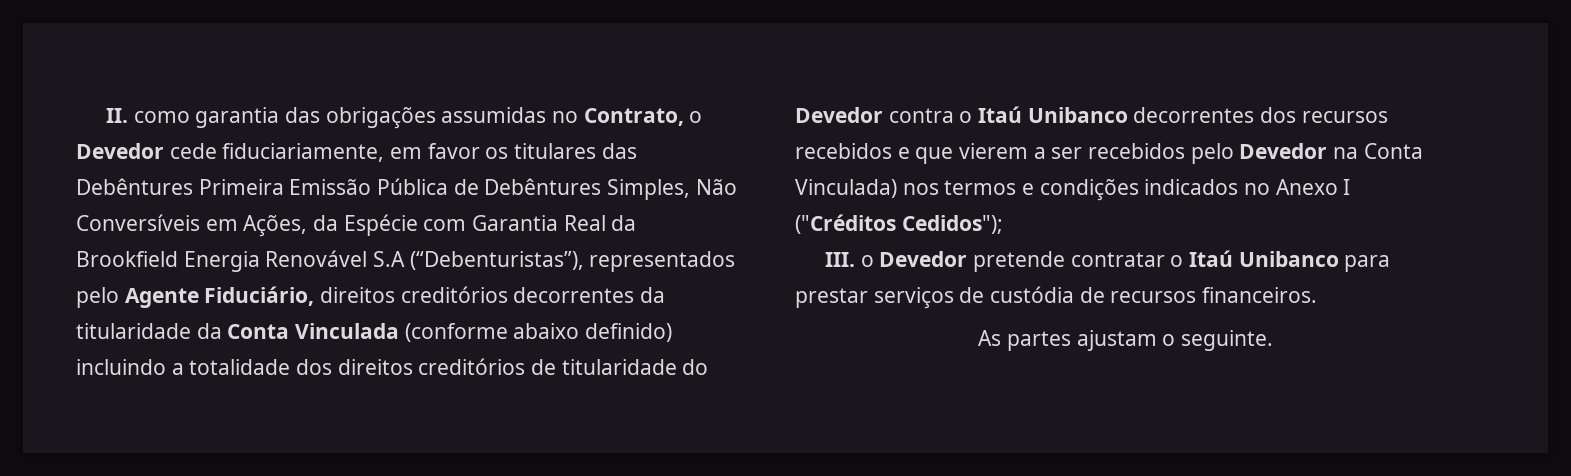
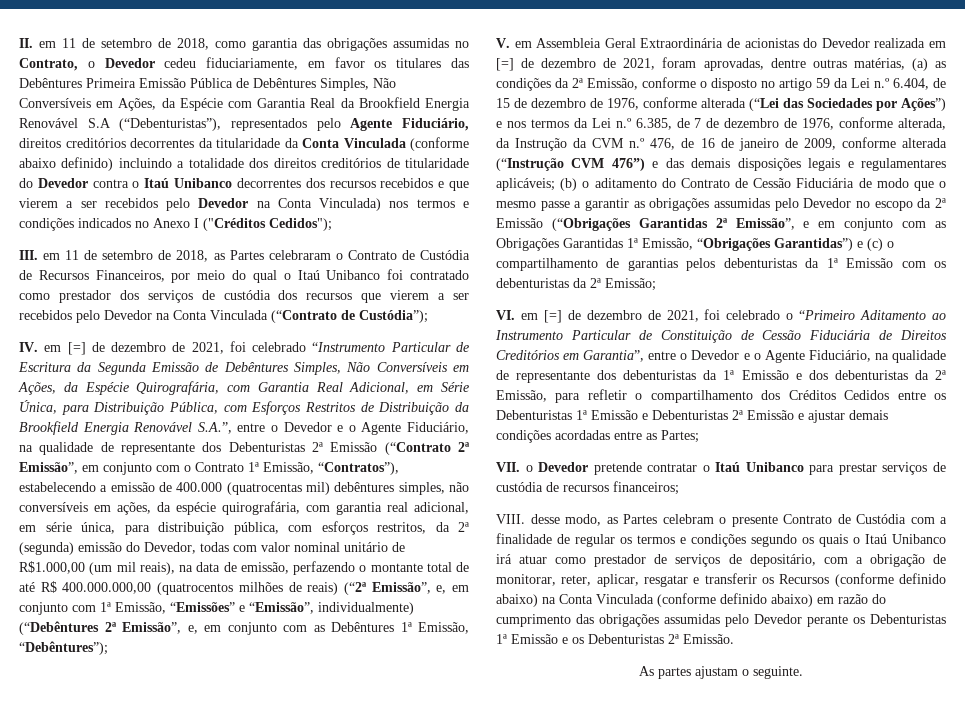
(129, 115) none -> [39,38,209,50] em 11 de setembro de 2018,
[169,143,217,159] cede -> [164,58,197,68] cedeu
(856, 259) none -> [43,250,470,262] [19,269,469,283] [19,290,470,303] [19,310,428,323] [19,341,469,355] [18,362,469,375] [18,381,469,395] [19,400,469,415] [19,421,470,435] [19,442,470,455] [19,462,399,475] [19,482,469,495] [19,501,469,515] [19,521,469,535] [19,542,405,555] [19,561,469,575] [19,581,469,595] [19,602,414,615] [19,621,469,635] [19,641,108,655] [496,38,947,48] [496,57,946,71] [496,77,946,91] [496,97,946,111] [496,117,946,130] [496,137,947,151] [496,158,947,171] [496,178,946,191] [496,198,947,211] [496,218,947,231] [496,238,894,251] [496,258,947,271] [496,278,656,291] [496,309,946,323] [495,330,947,343] [496,350,946,363] [496,370,946,383] [496,389,947,403] [496,410,888,423] [496,430,699,443] [496,462,520,472] em 11 de setembro de 2018, as Partes celebraram o Contrato de Custódia de Recursos Financeiros, por meio do qual o Itaú Unibanco foi contratado como prestador dos serviços de custódia dos recursos que vierem a ser recebidos pelo Devedor na Conta Vinculada (“Contrato de Custódia”); // IV. em [=] de dezembro de 2021, foi celebrado “Instrumento Particular de Escritura da Segunda Emissão de Debêntures Simples, Não Conversíveis em Ações, da Espécie Quirografária, com Garantia Real Adicional, em Série Única, para Distribuição Pública, com Esforços Restritos de Distribuição da Brookfield Energia Renovável S.A.”, entre o Devedor e o Agente Fiduciário, na qualidade de representante dos Debenturistas 2ª Emissão (“Contrato 2ª Emissão”, em conjunto com o Contrato 1ª Emissão, “Contratos”), estabelecendo a emissão de 400.000 (quatrocentas mil) debêntures simples, não conversíveis em ações, da espécie quirografária, com garantia real adicional, em série única, para distribuição pública, com esforços restritos, da 2ª (segunda) emissão do Devedor, todas com valor nominal unitário de R$1.000,00 (um mil reais), na data de emissão, perfazendo o montante total de até R$ 400.000.000,00 (quatrocentos milhões de reais) (“2ª Emissão”, e, em conjunto com 1ª Emissão, “Emissões” e “Emissão”, individualmente) (“Debêntures 2ª Emissão”, e, em conjunto com as Debêntures 1ª Emissão, “Debêntures”); // V. em Assembleia Geral Extraordinária de acionistas do Devedor realizada em [=] de dezembro de 2021, foram aprovadas, dentre outras matérias, (a) as condições da 2ª Emissão, conforme o disposto no artigo 59 da Lei n.º 6.404, de 15 de dezembro de 1976, conforme alterada (“Lei das Sociedades por Ações”) e nos termos da Lei n.º 6.385, de 7 de dezembro de 1976, conforme alterada, da Instrução da CVM n.º 476, de 16 de janeiro de 2009, conforme alterada (“Instrução CVM 476”) e das demais disposições legais e regulamentares aplicáveis; (b) o aditamento do Contrato de Cessão Fiduciária de modo que o mesmo passe a garantir as obrigações assumidas pelo Devedor no escopo da 2ª Emissão (“Obrigações Garantidas 2ª Emissão”, e em conjunto com as Obrigações Garantidas 1ª Emissão, “Obrigações Garantidas”) e (c) o compartilhamento de garantias pelos debenturistas da 1ª Emissão com os debenturistas da 2ª Emissão; // VI. em [=] de dezembro de 2021, foi celebrado o “Primeiro Aditamento ao Instrumento Particular de Constituição de Cessão Fiduciária de Direitos Creditórios em Garantia”, entre o Devedor e o Agente Fiduciário, na qualidade de representante dos debenturistas da 1ª Emissão e dos debenturistas da 2ª Emissão, para refletir o compartilhamento dos Créditos Cedidos entre os Debenturistas 1ª Emissão e Debenturistas 2ª Emissão e ajustar demais condições acordadas entre as Partes; // VII.
[1202,287,1318,303] financeiros. -> [613,481,679,495] [496,514,947,527] [496,533,946,547] [496,554,946,567] [496,573,946,587] [496,593,886,607] [496,614,946,627] [496,634,734,644] financeiros; // VIII. desse modo, as Partes celebram o presente Contrato de Custódia com a finalidade de regular os termos e condições segundo os quais o Itaú Unibanco irá atuar como prestador de serviços de depositário, com a obrigação de monitorar, reter, aplicar, resgatar e transferir os Recursos (conforme definido abaixo) na Conta Vinculada (conforme definido abaixo) em razão do cumprimento das obrigações assumidas pelo Devedor perante os Debenturistas 1ª Emissão e os Debenturistas 2ª Emissão.

